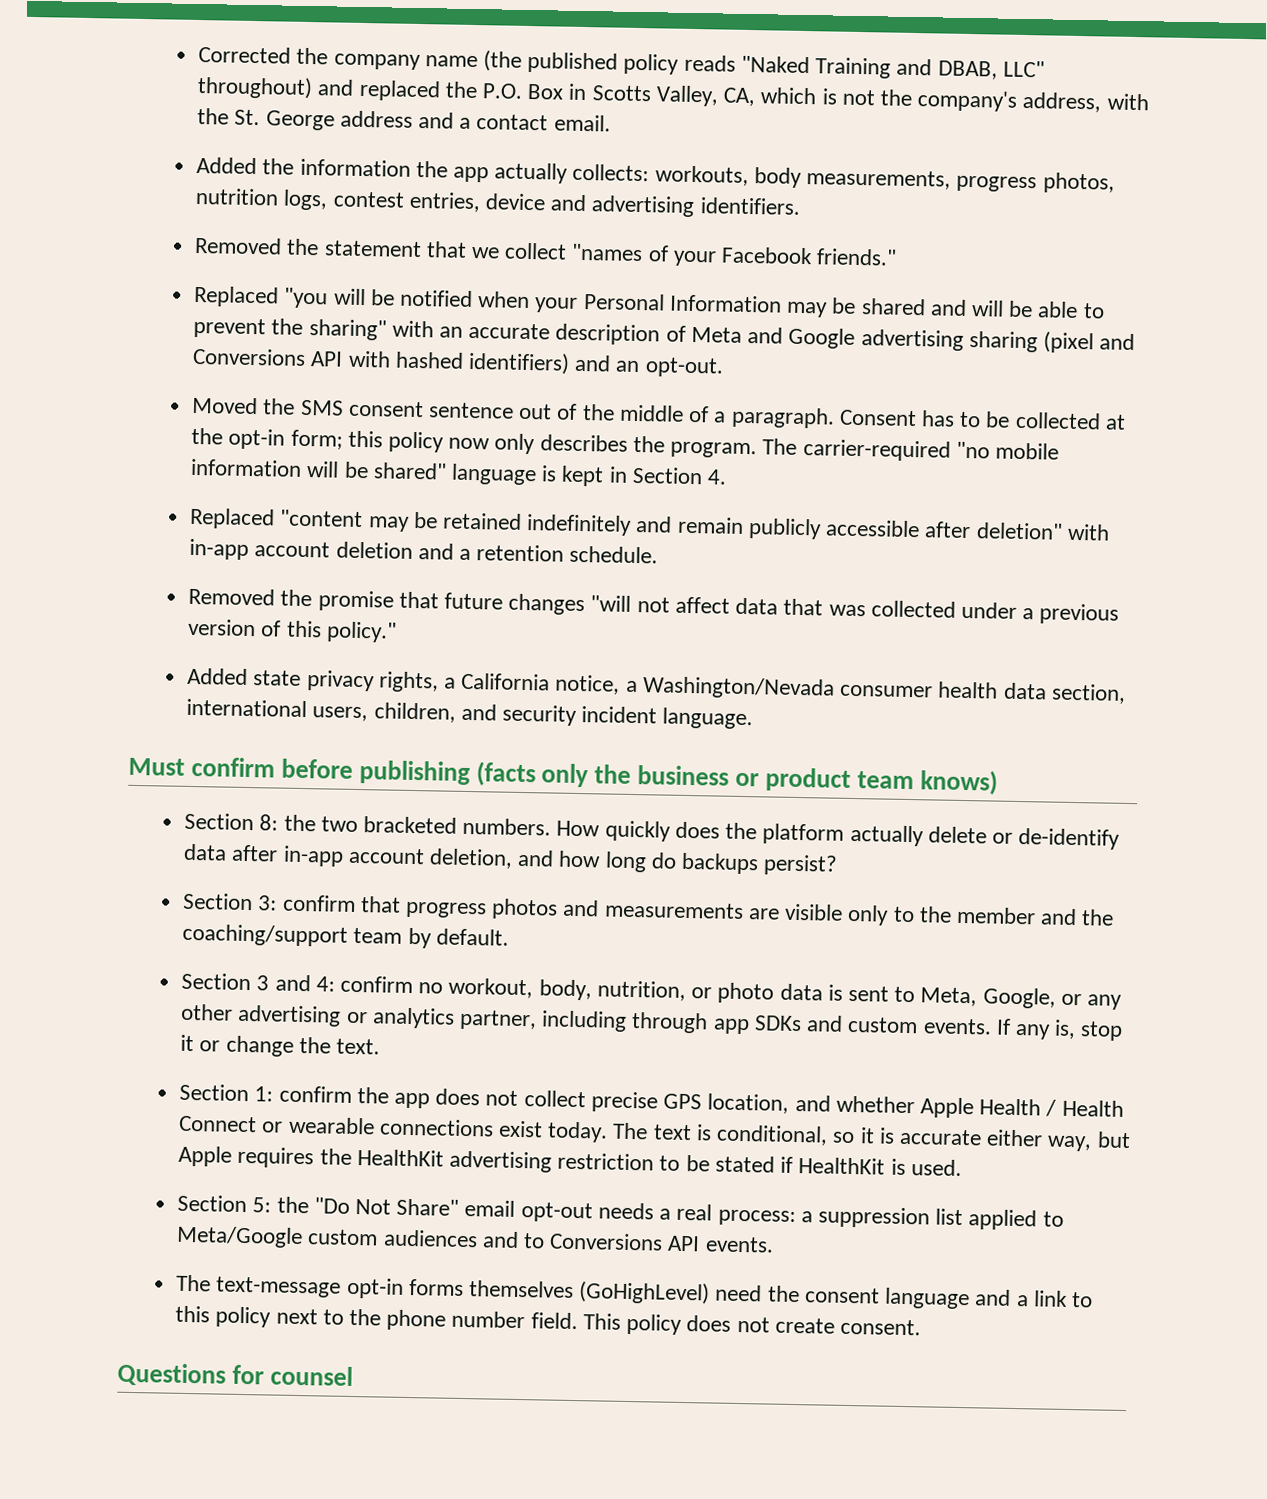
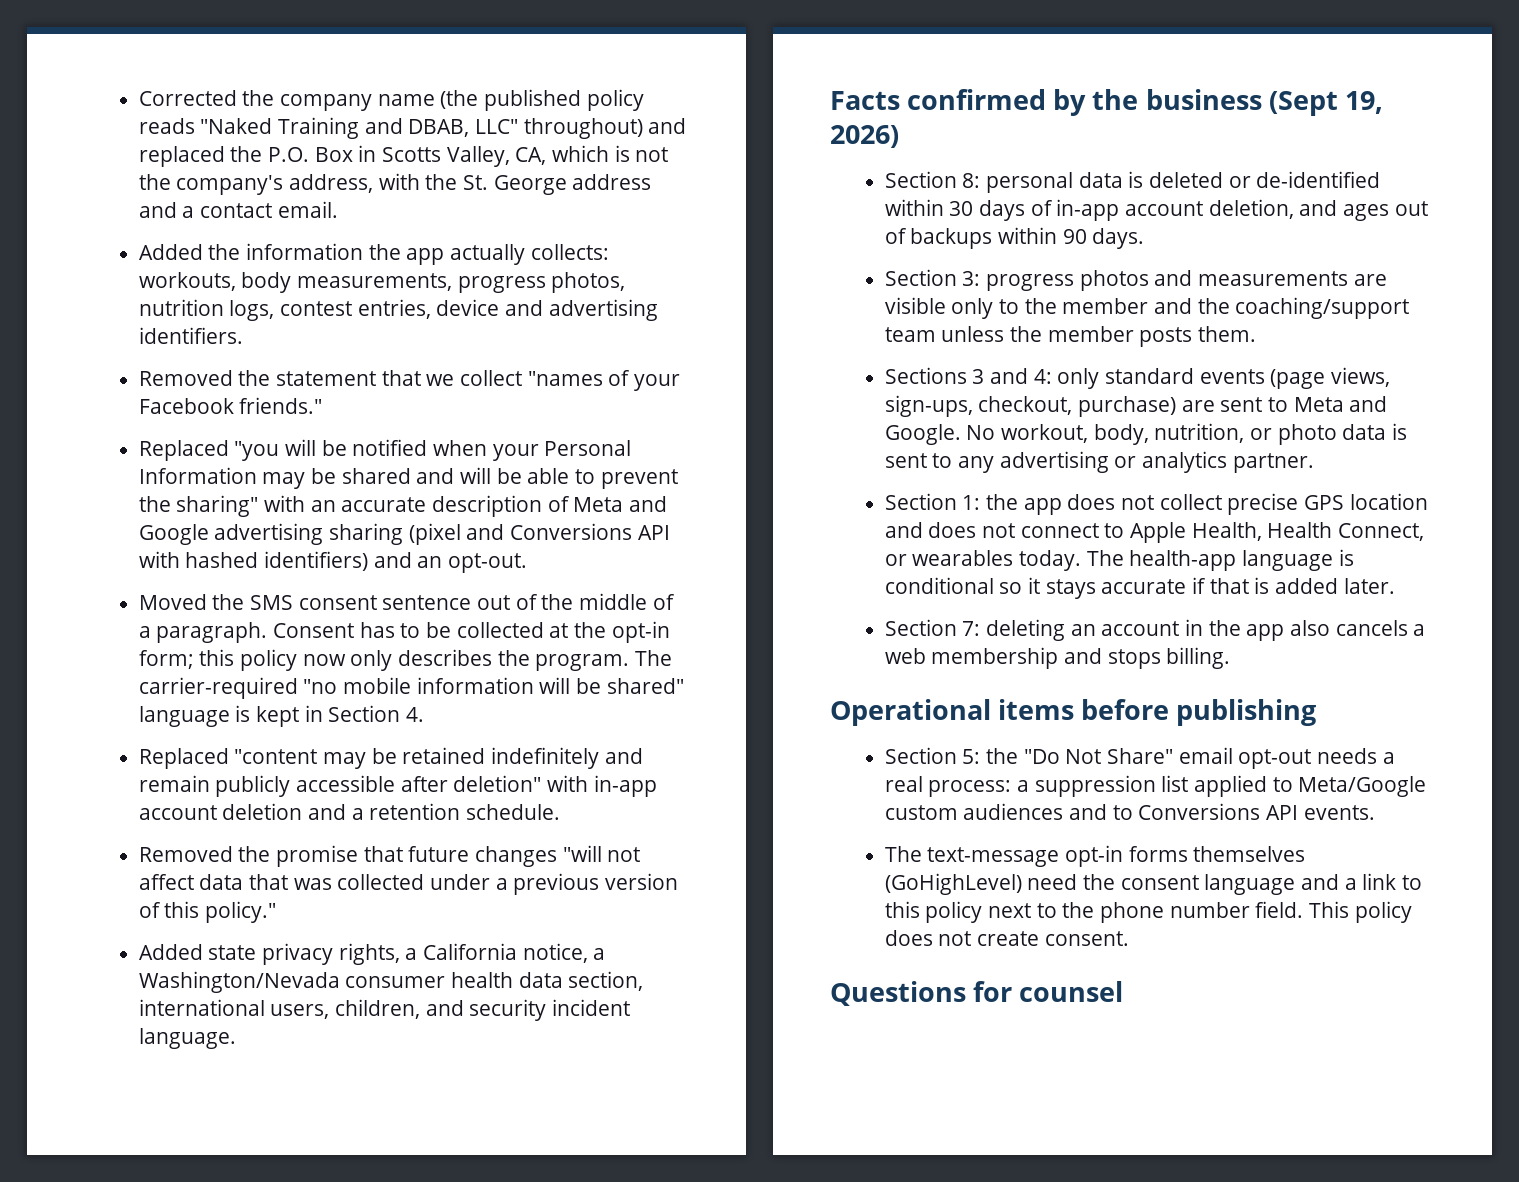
[128,756,998,795] [184,812,1121,850] [183,843,839,876] Must confirm before publishing (facts only the business or product team knows) // Section 8: the two bracketed numbers. How quickly does the platform actually delete or de-identify data after in-app account deletion, and how long do backups persist? -> [830,89,1383,116] [830,125,899,148] [884,171,1381,193] [884,199,1428,221] [884,227,1145,249] Facts confirmed by the business (Sept 19, 2026) // Section 8: personal data is deleted or de-identified within 30 days of in-app account deletion, and ages out of backups within 90 days.
[282,894,401,913] confirm that -> (981, 278) none
[407,927,509,949] [181,972,444,994] by default. // Section 3 and 4: confirm no -> [941,326,1257,347] [884,367,1391,389] [884,395,1388,417] [884,424,996,445] unless the member posts them. // Sections 3 and 4: only standard events (page views, sign-ups, checkout, purchase) are sent to Meta and Google. No
[920,987,1122,1010] [181,1003,1124,1041] [180,1034,381,1057] Meta, Google, or any other advertising or analytics partner, including through app SDKs and custom events. If any is, stop it or change the text. -> [958,451,1314,473] any advertising or analytics partner.
[278,1085,352,1103] confirm -> (981, 502) none
[707,1093,1124,1119] [179,1115,1131,1152] [178,1145,962,1177] location, and whether Apple Health / Health Connect or wearable connections exist today. The text is conditional, so it is accurate either way, but Apple requires the HealthKit advertising restriction to be stated if HealthKit is used. -> [1349,493,1428,510] [884,522,1425,543] [884,549,1354,571] [884,577,1395,599] [884,619,1426,641] [884,647,1231,669] [830,699,1317,726] location and does not connect to Apple Health, Health Connect, or wearables today. The health-app language is conditional so it stays accurate if that is added later. // Section 7: deleting an account in the app also cancels a web membership and stops billing. // Operational items before publishing

